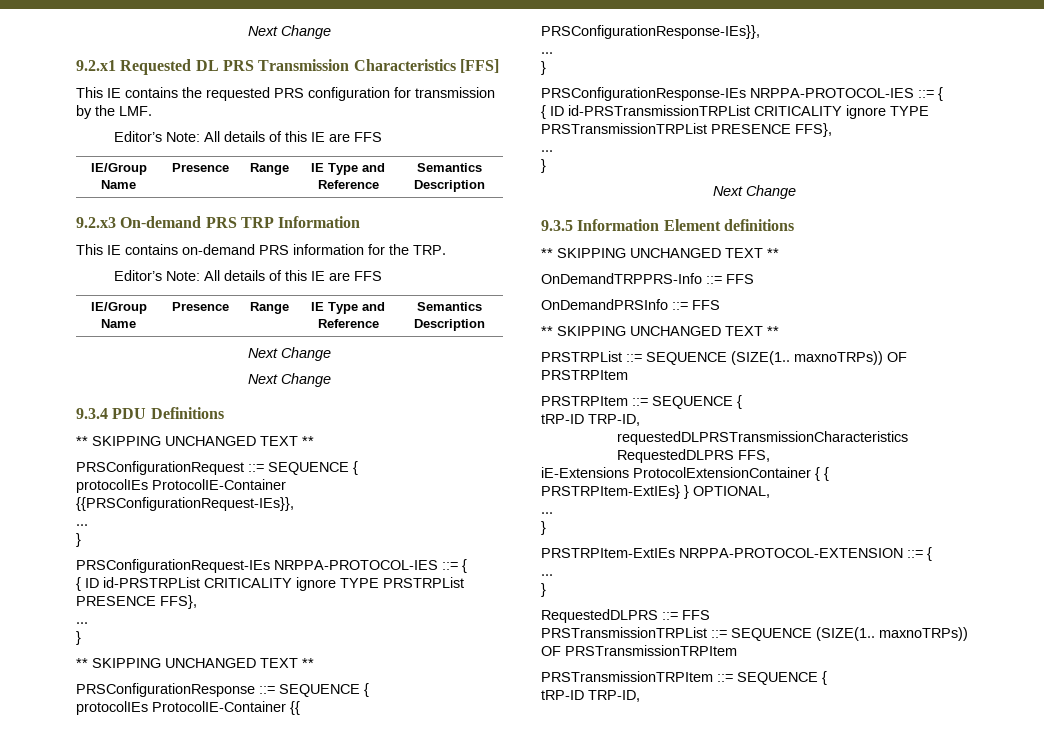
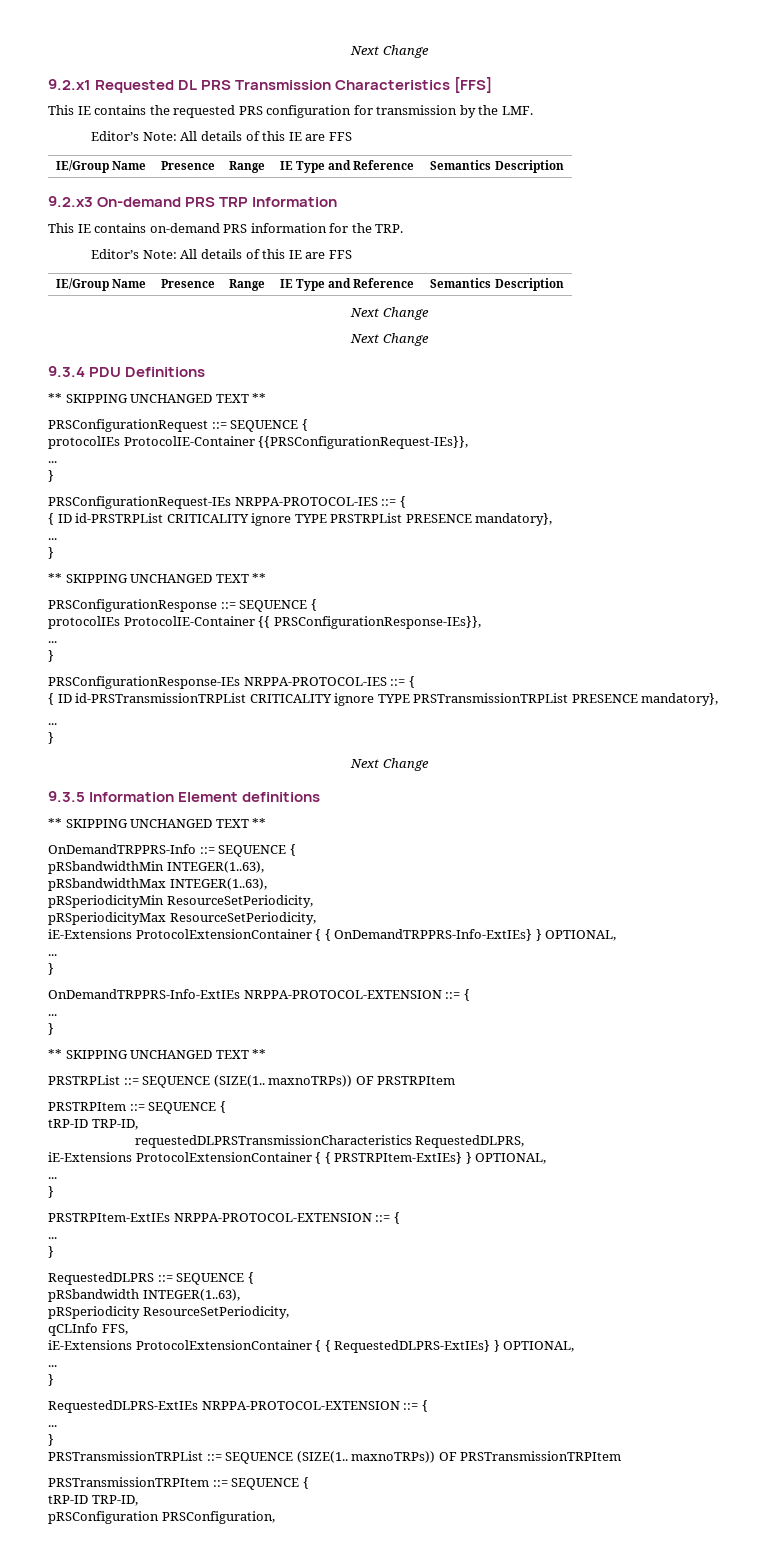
[160,595,197,609] FFS}, -> [475,513,553,526] mandatory},
[795,123,832,137] FFS}, -> [641,693,719,706] mandatory},
[726,274,754,284] [541,299,720,310] FFS // OnDemandPRSInfo ::= FFS -> [218,844,296,857] [48,861,264,874] [48,878,267,891] [48,895,313,908] [48,912,316,925] [48,929,617,941] [48,954,57,956] [48,963,54,975] [48,989,470,1001] [48,1014,57,1016] [48,1023,54,1035] SEQUENCE { // pRSbandwidthMin INTEGER(1..63), // pRSbandwidthMax INTEGER(1..63), // pRSperiodicityMin ResourceSetPeriodicity, // pRSperiodicityMax ResourceSetPeriodicity, // iE-Extensions ProtocolExtensionContainer { { OnDemandTRPPRS-Info-ExtIEs} } OPTIONAL, // ... // } // OnDemandTRPPRS-Info-ExtIEs NRPPA-PROTOCOL-EXTENSION ::= { // ... // }
[617,449,771,463] RequestedDLPRS FFS, -> [415,1135,525,1148] RequestedDLPRS,
[682,610,710,620] FFS -> [176,1272,254,1285] [48,1289,240,1302] [48,1306,289,1319] [48,1323,128,1336] [48,1340,575,1353] [48,1365,57,1367] [48,1374,54,1386] [48,1400,428,1413] [48,1425,57,1427] [48,1434,54,1446] SEQUENCE { // pRSbandwidth INTEGER(1..63), // pRSperiodicity ResourceSetPeriodicity, // qCLInfo FFS, // iE-Extensions ProtocolExtensionContainer { { RequestedDLPRS-ExtIEs} } OPTIONAL, // ... // } // RequestedDLPRS-ExtIEs NRPPA-PROTOCOL-EXTENSION ::= { // ... // }
(640, 696) none -> [48,1511,275,1524] // pRSConfiguration PRSConfiguration,

